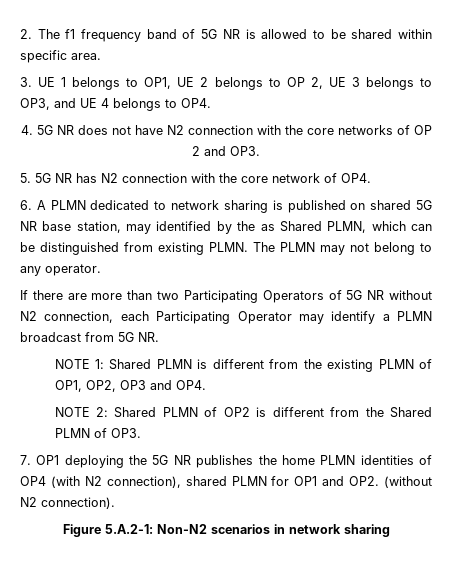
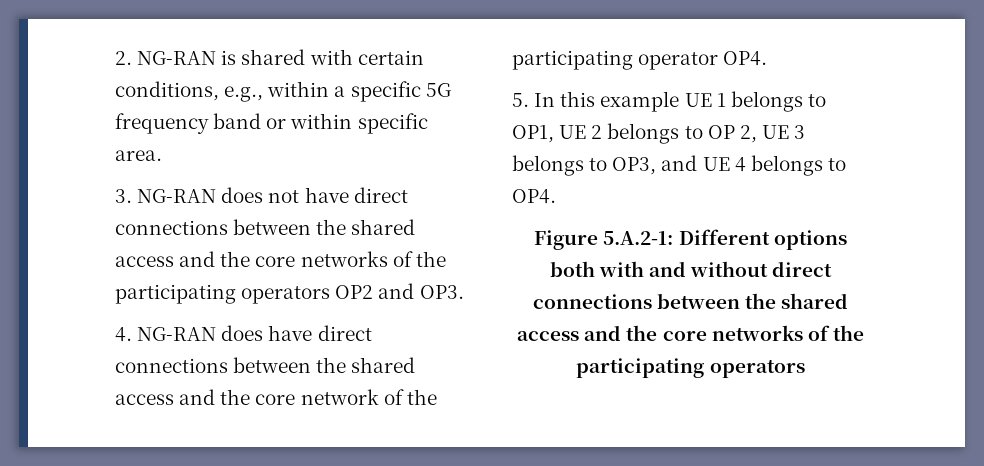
[37,29,432,42] [20,50,101,63] [20,77,32,87] The f1 frequency band of 5G NR is allowed to be shared within specific area. // 3. -> [137,49,424,65] [115,81,451,102] [115,113,428,134] [115,150,162,161] [115,187,408,203] [115,219,416,235] [115,251,446,267] [115,283,464,304] [115,325,372,342] [115,357,416,373] [115,389,437,405] [512,50,768,70] [512,91,680,112] NG-RAN is shared with certain conditions, e.g., within a specific 5G frequency band or within specific area. // 3. NG-RAN does not have direct connections between the shared access and the core networks of the participating operators OP2 and OP3. // 4. NG-RAN does have direct connections between the shared access and the core network of the participating operator OP4. // 5. In this example
[20,125,432,135] [192,146,260,156] [20,173,371,183] [20,200,432,213] [20,221,433,234] [20,242,432,255] [20,264,101,276] [20,290,432,303] [20,311,432,324] [20,332,159,342] [54,359,433,372] [54,380,206,392] [54,407,433,418] [54,428,141,438] [20,455,433,468] [20,476,432,488] [20,497,115,509] [62,524,390,537] 4. 5G NR does not have N2 connection with the core networks of OP 2 and OP3. // 5. 5G NR has N2 connection with the core network of OP4. // 6. A PLMN dedicated to network sharing is published on shared 5G NR base station, may identified by the as Shared PLMN, which can be distinguished from existing PLMN. The PLMN may not belong to any operator. // If there are more than two Participating Operators of 5G NR without N2 connection, each Participating Operator may identify a PLMN broadcast from 5G NR. // NOTE 1: Shared PLMN is different from the existing PLMN of OP1, OP2, OP3 and OP4. // NOTE 2: Shared PLMN of OP2 is different from the Shared PLMN of OP3. // 7. OP1 deploying the 5G NR publishes the home PLMN identities of OP4 (with N2 connection), shared PLMN for OP1 and OP2. (without N2 connection). // Figure 5.A.2-1: Non-N2 scenarios in network sharing -> [534,229,847,250] [549,261,833,277] [532,293,849,309] [517,325,864,341] [576,358,805,378] Figure 5.A.2-1: Different options both with and without direct connections between the shared access and the core networks of the participating operators

